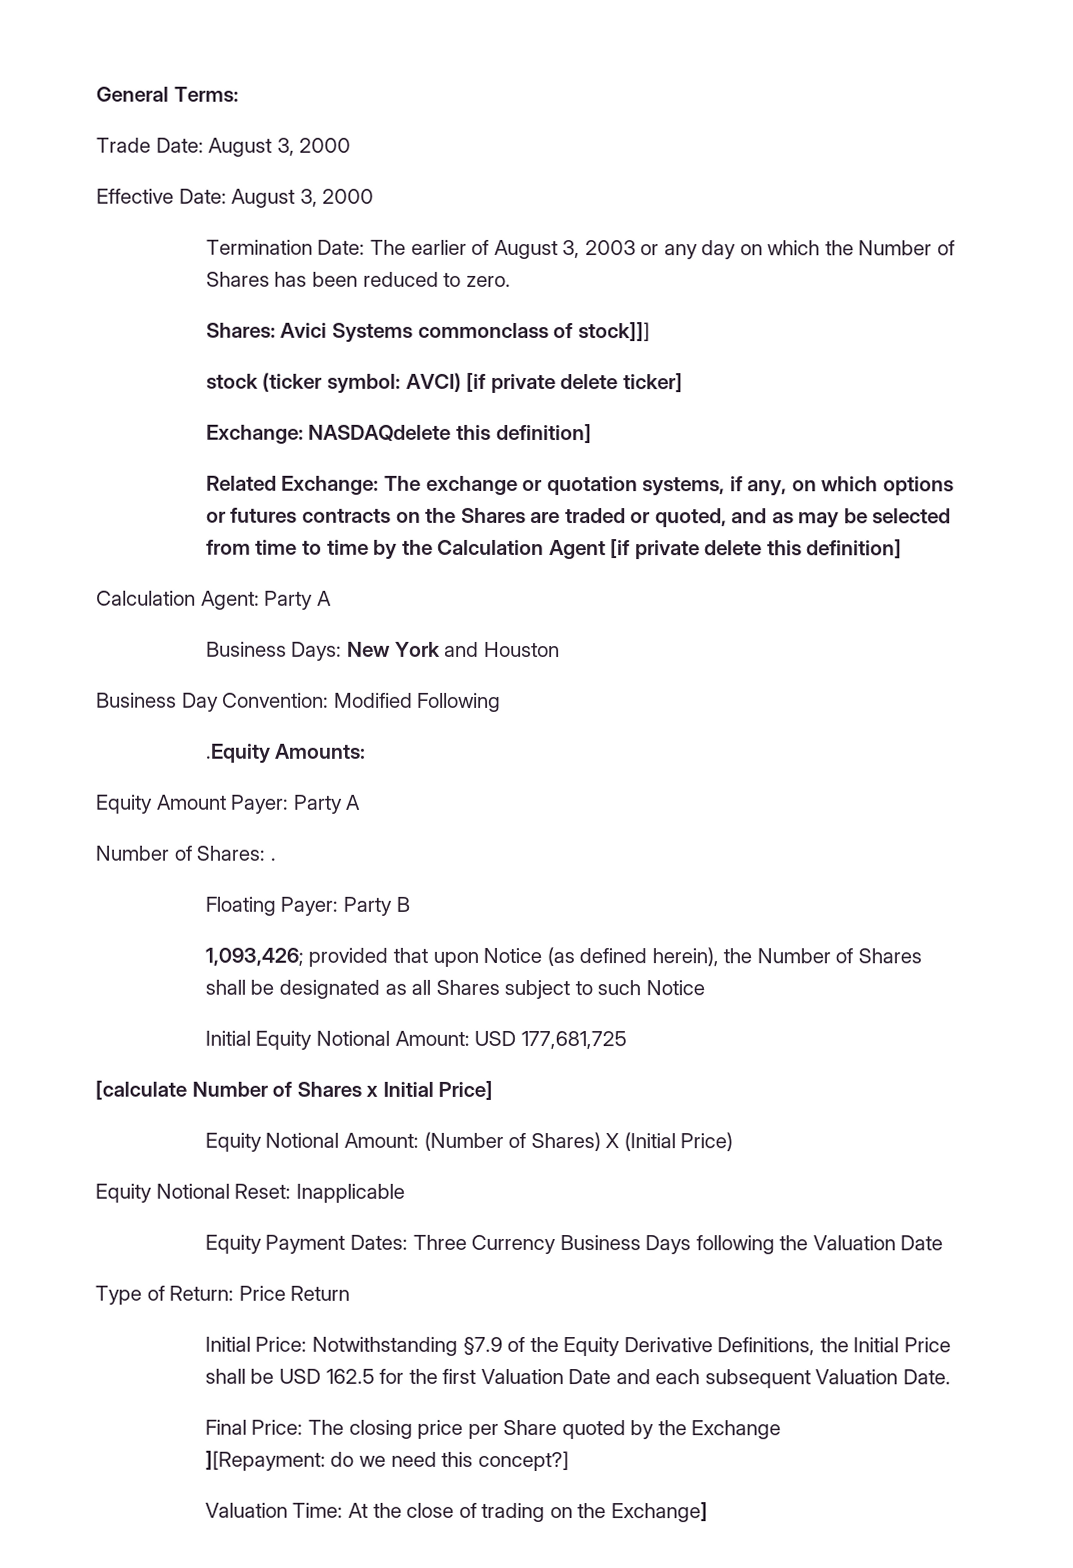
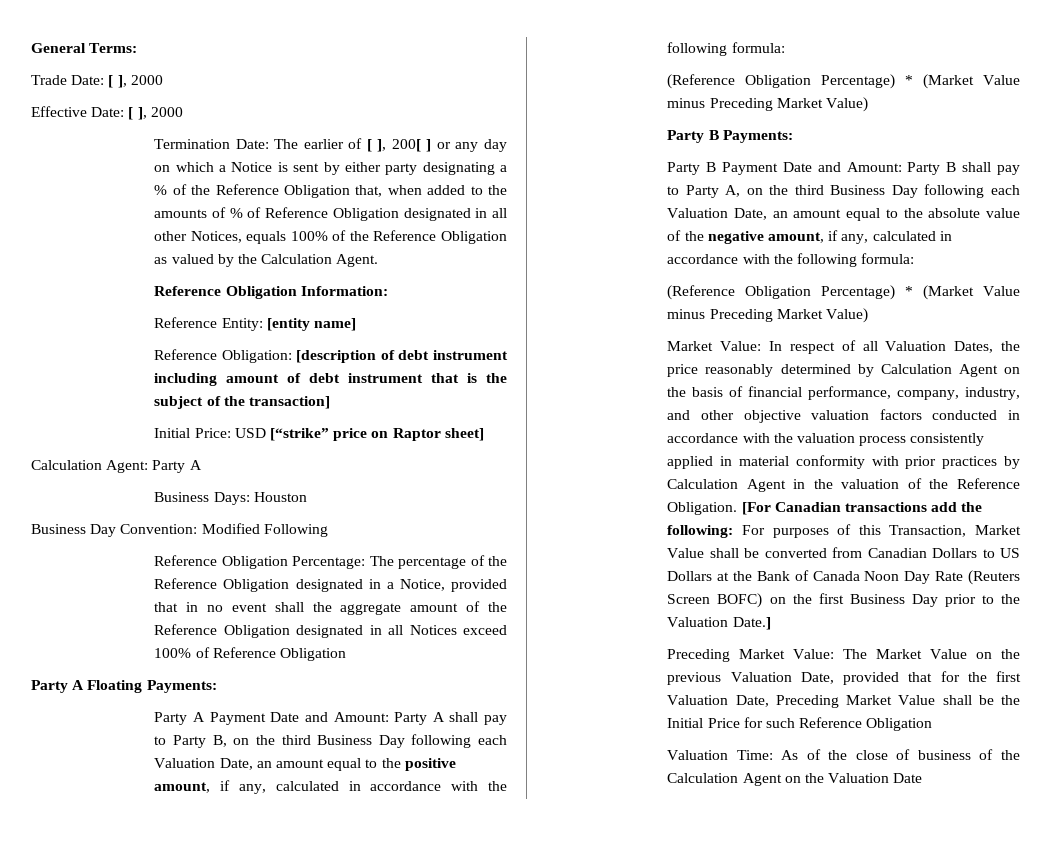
[208,137,295,157] August 3, -> [108,75,127,88] [ ],
[231,188,318,208] August 3, -> [128,107,147,120] [ ],
[493,239,636,260] August 3, 2003 -> [366,139,432,152] [ ], 200[ ]
[824,240,955,256] [205,271,511,287] [205,322,650,343] [205,372,683,394] [205,423,592,444] [205,475,954,497] [205,507,952,529] [205,539,903,560] the Number of Shares has been reduced to zero. // Shares: Avici Systems commonclass of stock]]] // stock (ticker symbol: AVCI) [if private delete ticker] // Exchange: NASDAQdelete this definition] // Related Exchange: The exchange or quotation systems, if any, on which options or futures contracts on the Shares are traded or quoted, and as may be selected from time to time by the Calculation Agent [if private delete this definition] -> [219,162,507,175] [154,184,507,198] [154,207,507,221] [154,230,507,244] [154,254,379,267] [154,286,388,299] [154,317,356,331] [154,349,509,363] [154,373,508,386] [154,396,330,409] [154,428,484,441] a Notice is sent by either party designating a % of the Reference Obligation that, when added to the amounts of % of Reference Obligation designated in all other Notices, equals 100% of the Reference Obligation as valued by the Calculation Agent. // Reference Obligation Information: // Reference Entity: [entity name] // Reference Obligation: [description of debt instrument including amount of debt instrument that is the subject of the transaction] // Initial Price: USD [“strike” price on Raptor sheet]
[347,641,480,657] New York and -> (250, 498) none
[205,743,367,764] [95,794,361,814] [95,845,276,861] [204,896,410,916] [204,947,922,967] [204,979,705,1000] [204,1030,627,1050] [95,1080,494,1100] [204,1131,734,1152] [95,1183,405,1203] [204,1234,944,1255] [95,1285,351,1305] [204,1336,951,1357] [204,1368,951,1389] [204,1419,782,1440] [204,1450,569,1472] .Equity Amounts: // Equity Amount Payer: Party A // Number of Shares: . // Floating Payer: Party B // 1,093,426; provided that upon Notice (as defined herein), the Number of Shares shall be designated as all Shares subject to such Notice // Initial Equity Notional Amount: USD 177,681,725 // [calculate Number of Shares x Initial Price] // Equity Notional Amount: (Number of Shares) X (Initial Price) // Equity Notional Reset: Inapplicable // Equity Payment Dates: Three Currency Business Days following the Valuation Date // Type of Return: Price Return // Initial Price: Notwithstanding §7.9 of the Equity Derivative Definitions, the Initial Price shall be USD 162.5 for the first Valuation Date and each subsequent Valuation Date. // Final Price: The closing price per Share quoted by the Exchange // ][Repayment: do we need this concept?] -> [154,555,507,569] [154,578,507,592] [154,601,508,615] [154,624,507,638] [154,647,346,661] [31,680,217,693] [154,712,507,725] [154,734,507,748] [154,758,456,771] [154,780,507,794] [667,42,785,56] [667,74,1020,89] [667,97,868,112] [667,130,793,143] [667,162,1020,175] [667,184,1020,198] [667,208,1020,221] [667,230,952,244] [667,253,915,267] [667,285,1020,300] [667,308,868,323] [667,340,1020,354] [667,364,1020,377] [667,386,1020,400] [667,409,1020,423] [667,433,985,446] [667,455,1020,469] [667,478,1020,492] [667,502,983,515] [667,524,1021,538] [667,547,1020,558] [667,570,1020,585] [667,593,1020,608] [667,617,771,630] [667,649,1020,662] [667,671,1021,685] [667,695,1020,708] [667,717,933,731] Reference Obligation Percentage: The percentage of the Reference Obligation designated in a Notice, provided that in no event shall the aggregate amount of the Reference Obligation designated in all Notices exceed 100% of Reference Obligation // Party A Floating Payments: // Party A Payment Date and Amount: Party A shall pay to Party B, on the third Business Day following each Valuation Date, an amount equal to the positive amount, if any, calculated in accordance with the following formula: // (Reference Obligation Percentage) * (Market Value minus Preceding Market Value) // Party B Payments: // Party B Payment Date and Amount: Party B shall pay to Party A, on the third Business Day following each Valuation Date, an amount equal to the absolute value of the negative amount, if any, calculated in accordance with the following formula: // (Reference Obligation Percentage) * (Market Value minus Preceding Market Value) // Market Value: In respect of all Valuation Dates, the price reasonably determined by Calculation Agent on the basis of financial performance, company, industry, and other objective valuation factors conducted in accordance with the valuation process consistently applied in material conformity with prior practices by Calculation Agent in the valuation of the Reference Obligation. [For Canadian transactions add the following: For purposes of this Transaction, Market Value shall be converted from Canadian Dollars to US Dollars at the Bank of Canada Noon Day Rate (Reuters Screen BOFC) on the first Business Day prior to the Valuation Date.] // Preceding Market Value: The Market Value on the previous Valuation Date, provided that for the first Valuation Date, Preceding Market Value shall be the Initial Price for such Reference Obligation
[348,1502,369,1518] At -> [781,749,821,760] As of
[481,1502,708,1523] trading on the Exchange] -> [917,749,1020,760] [667,773,923,786] business of the Calculation Agent on the Valuation Date

